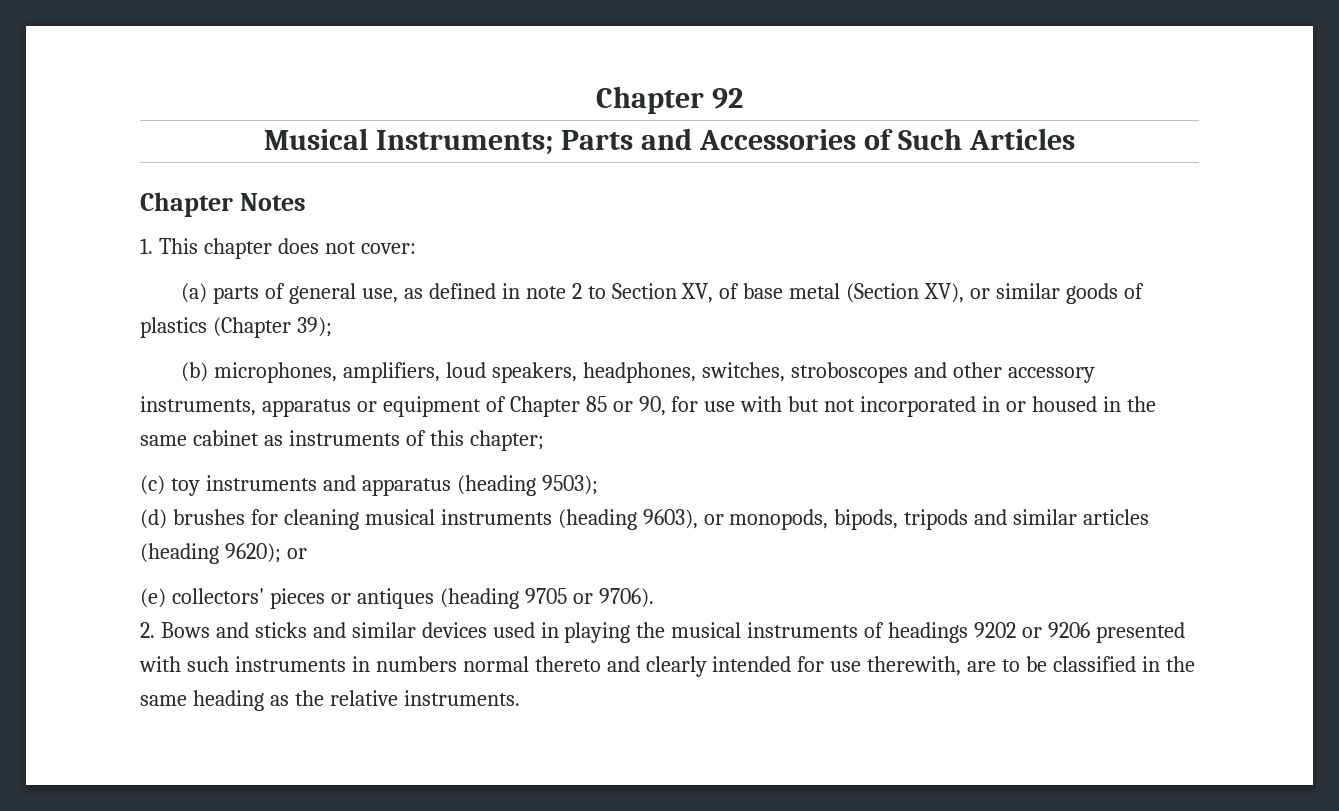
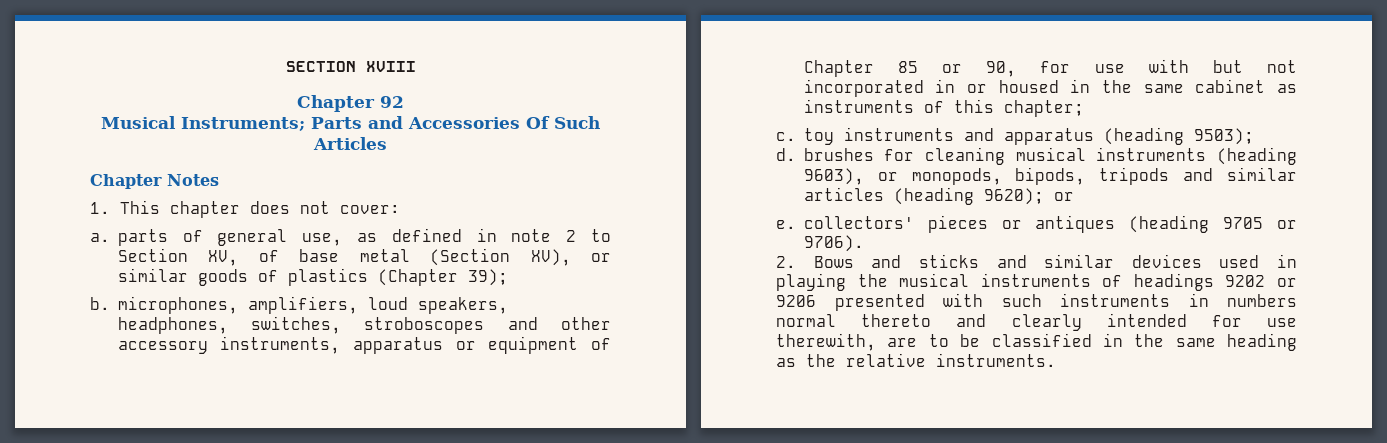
(596, 100) none -> [285,61,416,72] SECTION XVIII //
[863,129,893,150] of -> [526,116,550,129] Of
[181,283,208,303] (a) -> [90,233,110,242] a.
[181,362,209,382] (b) -> [90,297,110,310] b.
[140,475,165,495] (c) -> [776,132,796,141] c.
[140,509,167,529] (d) -> [776,148,796,161] d.
[140,588,166,608] (e) -> [776,220,796,229] e.

